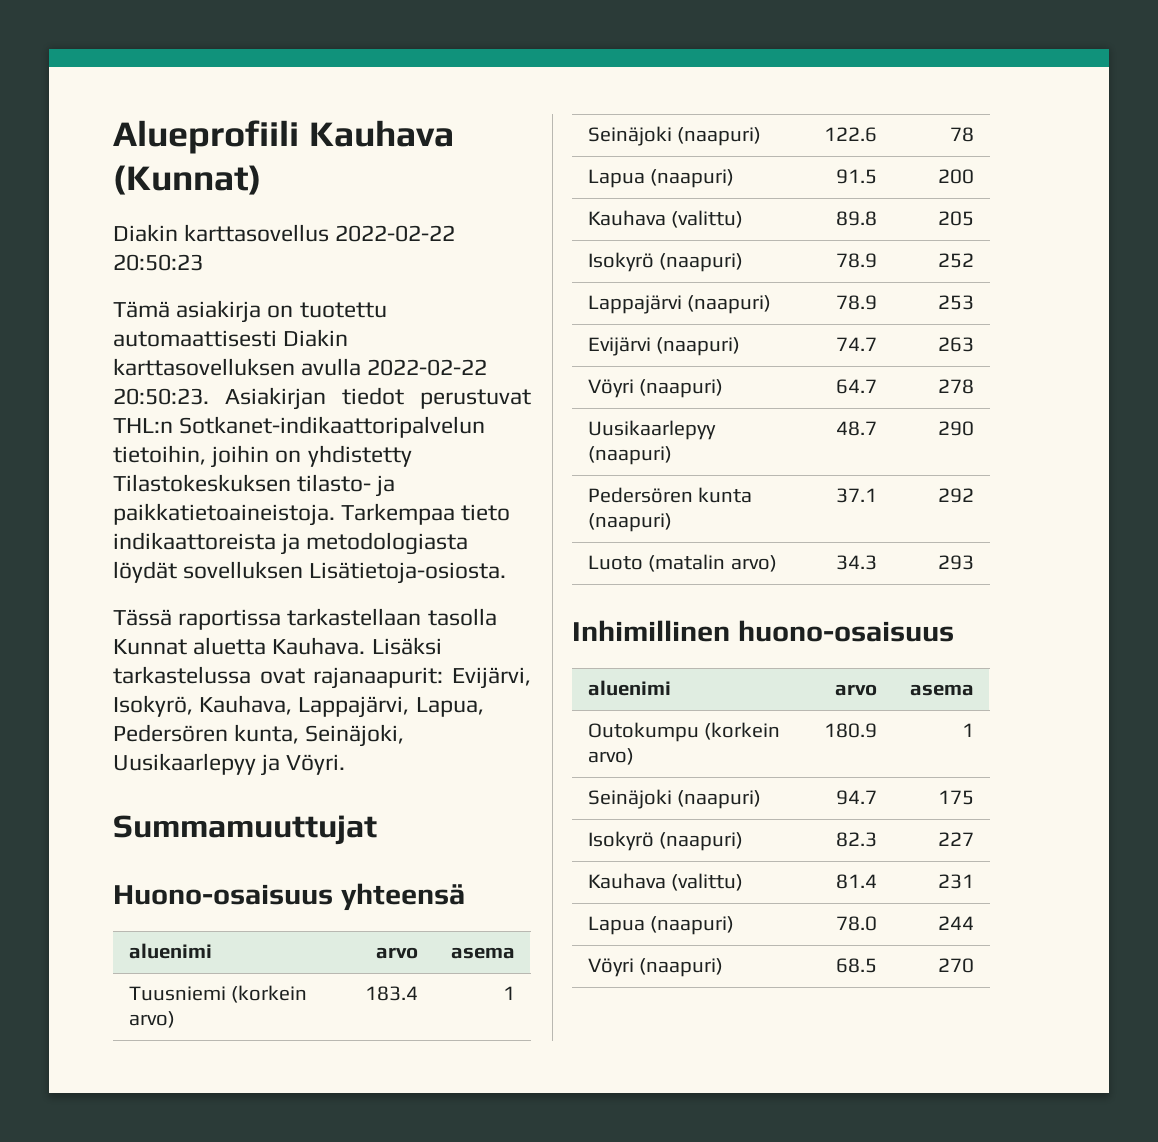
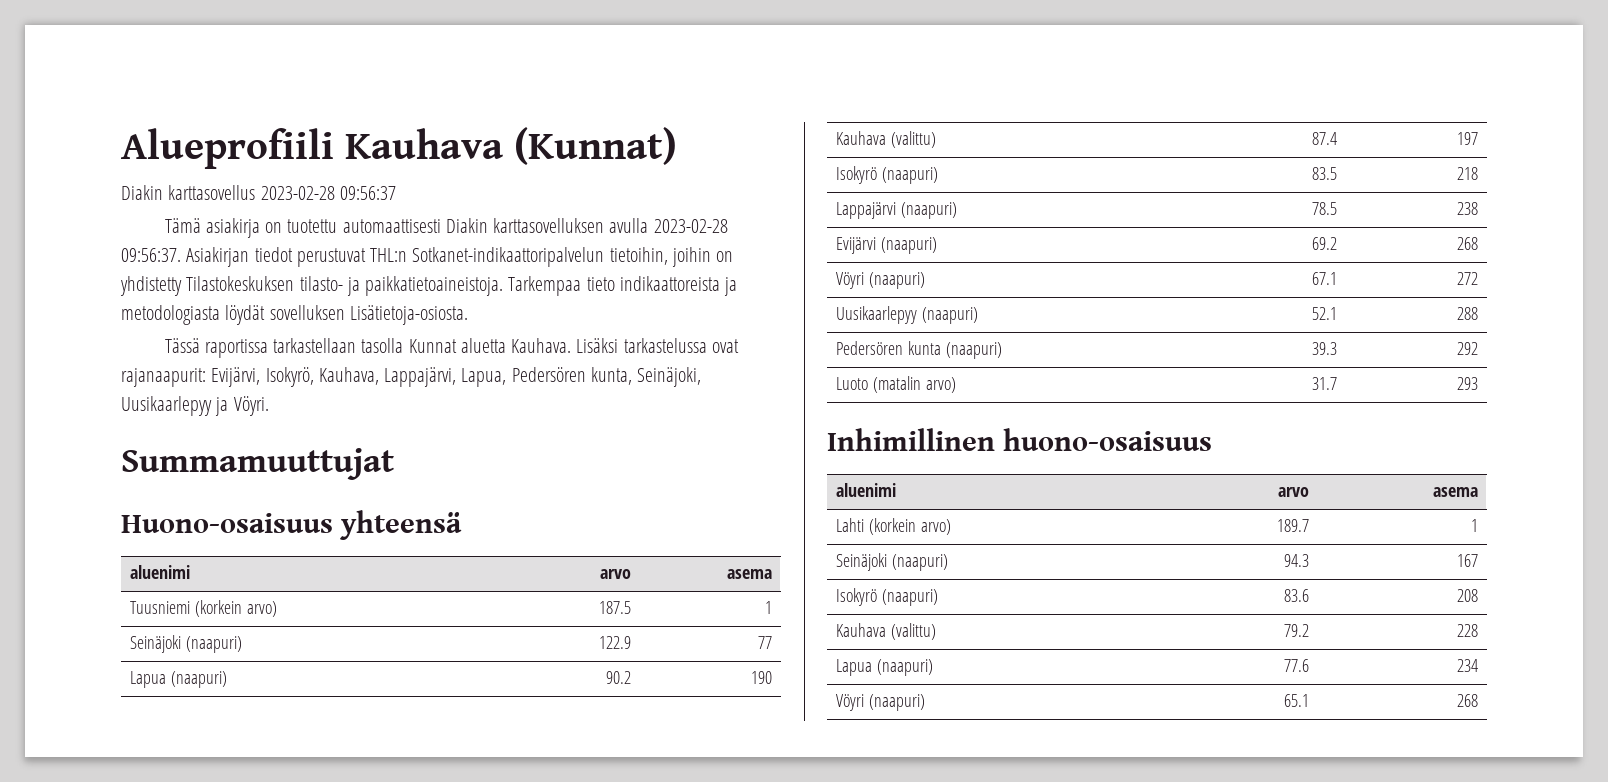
[335,225,456,242] [113,254,203,271] 2022-02-22 20:50:23 -> [260,186,396,200] 2023-02-28 09:56:37
[367,359,488,376] [113,388,209,405] 2022-02-22 20:50:23. -> [653,219,728,233] [121,248,181,262] 2023-02-28 09:56:37.
[365,986,419,1001] [503,986,516,1000] [587,126,762,146] [824,127,878,142] [950,127,975,142] [587,169,735,188] [836,169,878,184] [938,169,975,184] [587,210,744,228] [836,211,878,226] [938,211,975,226] [587,252,744,272] [836,253,878,268] [938,253,975,268] 183.4 | 1 // Seinäjoki (naapuri) | 122.6 | 78 // Lapua (naapuri) | 91.5 | 200 // Kauhava (valittu) | 89.8 | 205 // Isokyrö (naapuri) | 78.9 | 252 -> [598,601,631,614] [764,601,772,614] [130,635,243,653] [598,636,631,649] [757,636,772,649] [130,671,228,688] [605,671,631,684] [750,671,772,684] [836,131,937,148] [1311,132,1337,145] [1456,132,1478,145] [836,166,939,184] [1311,167,1337,180] [1456,167,1478,180] 187.5 | 1 // Seinäjoki (naapuri) | 122.9 | 77 // Lapua (naapuri) | 90.2 | 190 // Kauhava (valittu) | 87.4 | 197 // Isokyrö (naapuri) | 83.5 | 218
[836,295,878,310] [938,295,975,310] 78.9 | 253 -> [1311,202,1337,215] [1456,202,1478,215] 78.5 | 238
[836,337,878,351] [938,337,975,352] [587,379,724,398] [836,379,878,394] [938,379,975,394] 74.7 | 263 // Vöyri (naapuri) | 64.7 | 278 -> [1311,237,1337,250] [1456,237,1478,250] [836,272,926,289] [1311,272,1337,285] [1456,272,1478,285] 69.2 | 268 // Vöyri (naapuri) | 67.1 | 272
[836,421,878,436] [938,421,975,436] 48.7 | 290 -> [1311,307,1337,320] [1456,307,1478,320] 52.1 | 288
[836,488,878,503] 37.1 -> [1311,342,1337,355] 39.3
[836,555,878,570] 34.3 -> [1311,377,1337,390] 31.7
[587,722,781,742] [587,748,634,765] [824,723,878,738] [962,723,975,737] [587,789,762,809] [836,790,878,805] [938,790,975,805] [587,831,744,851] [836,832,878,847] [938,832,975,846] [587,873,744,891] [836,874,878,889] [938,874,975,889] [587,916,735,935] [836,916,878,931] [938,916,975,930] [587,958,724,977] [836,958,878,973] [938,958,975,973] Outokumpu (korkein arvo) | 180.9 | 1 // Seinäjoki (naapuri) | 94.7 | 175 // Isokyrö (naapuri) | 82.3 | 227 // Kauhava (valittu) | 81.4 | 231 // Lapua (naapuri) | 78.0 | 244 // Vöyri (naapuri) | 68.5 | 270 -> [836,518,951,535] [1276,519,1309,532] [1470,519,1478,532] [836,553,949,571] [1283,554,1309,567] [1456,554,1478,567] [836,588,939,606] [1283,589,1309,602] [1456,589,1478,602] [836,623,937,640] [1283,624,1309,637] [1456,624,1478,637] [836,659,934,676] [1283,659,1309,672] [1456,659,1478,672] [836,694,926,711] [1283,694,1309,707] [1456,694,1478,707] Lahti (korkein arvo) | 189.7 | 1 // Seinäjoki (naapuri) | 94.3 | 167 // Isokyrö (naapuri) | 83.6 | 208 // Kauhava (valittu) | 79.2 | 228 // Lapua (naapuri) | 77.6 | 234 // Vöyri (naapuri) | 65.1 | 268

